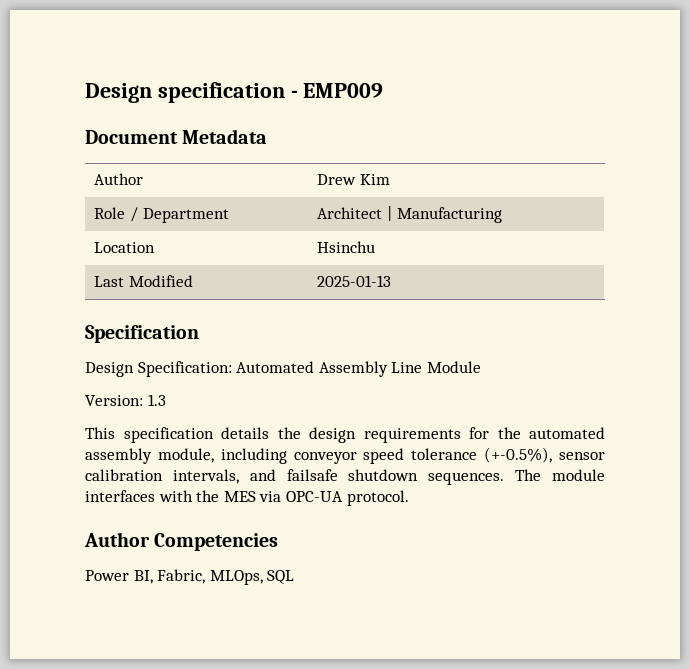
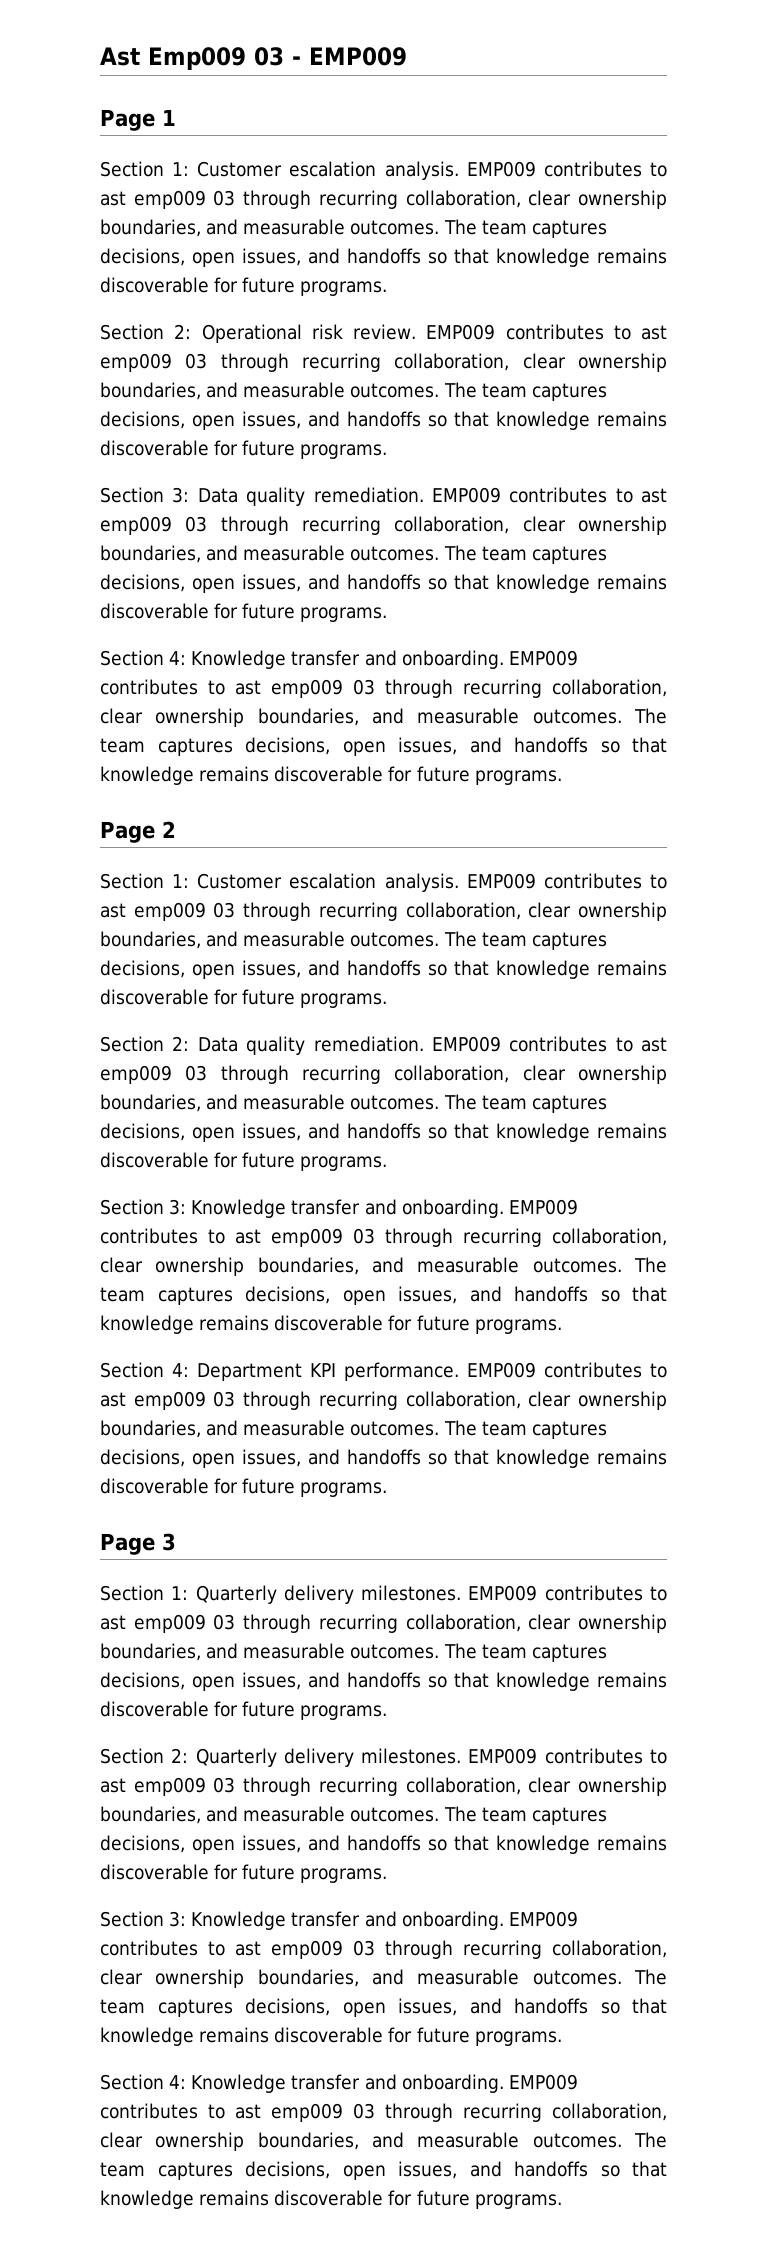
[85,82,285,103] Design specification -> [100,47,284,70] Ast Emp009 03
[85,129,268,144] [94,173,144,185] [317,174,390,185] [94,207,229,223] [317,206,502,223] [94,242,156,253] [317,241,376,253] [94,275,193,287] [317,275,392,287] [85,325,199,343] [85,361,481,377] [85,394,166,406] [85,427,605,443] [85,447,605,464] [85,469,605,485] [85,490,409,506] [84,532,279,551] [85,569,295,585] Document Metadata // Author | Drew Kim // Role / Department | Architect | Manufacturing // Location | Hsinchu // Last Modified | 2025-01-13 // Specification // Design Specification: Automated Assembly Line Module // Version: 1.3 // This specification details the design requirements for the automated assembly module, including conveyor speed tolerance (+-0.5%), sensor calibration intervals, and failsafe shutdown sequences. The module interfaces with the MES via OPC-UA protocol. // Author Competencies // Power BI, Fabric, MLOps, SQL -> [100,109,176,131] [100,161,667,180] [100,190,667,209] [100,219,607,238] [100,248,667,267] [100,277,388,296] [100,324,667,343] [100,353,667,372] [100,382,607,401] [100,411,667,430] [100,440,388,459] [100,487,667,506] [100,516,667,535] [100,545,607,564] [100,574,667,593] [100,603,388,622] [100,650,578,669] [100,679,667,698] [100,708,667,727] [100,737,667,756] [100,766,562,785] [100,821,176,843] [100,873,667,892] [100,902,667,921] [100,931,607,950] [100,960,667,979] [100,989,388,1008] [100,1036,667,1055] [100,1065,667,1084] [100,1094,607,1113] [100,1123,667,1142] [100,1152,388,1171] [100,1199,578,1218] [100,1228,667,1247] [100,1257,667,1276] [100,1286,667,1305] [100,1315,562,1334] [100,1362,667,1381] [100,1391,667,1410] [100,1420,607,1439] [100,1449,667,1468] [100,1478,388,1497] [100,1533,176,1555] [100,1585,668,1604] [100,1614,667,1633] [100,1643,607,1662] [100,1672,667,1691] [100,1701,388,1720] [100,1748,668,1767] [100,1777,667,1796] [100,1806,607,1825] [100,1835,667,1854] [100,1864,388,1883] [100,1911,578,1930] [100,1940,667,1959] [100,1969,667,1988] [100,1998,667,2017] [100,2027,562,2046] [100,2074,578,2093] [100,2103,667,2122] [100,2132,667,2151] [100,2161,667,2180] [100,2190,562,2209] Page 1 // Section 1: Customer escalation analysis. EMP009 contributes to ast emp009 03 through recurring collaboration, clear ownership boundaries, and measurable outcomes. The team captures decisions, open issues, and handoffs so that knowledge remains discoverable for future programs. // Section 2: Operational risk review. EMP009 contributes to ast emp009 03 through recurring collaboration, clear ownership boundaries, and measurable outcomes. The team captures decisions, open issues, and handoffs so that knowledge remains discoverable for future programs. // Section 3: Data quality remediation. EMP009 contributes to ast emp009 03 through recurring collaboration, clear ownership boundaries, and measurable outcomes. The team captures decisions, open issues, and handoffs so that knowledge remains discoverable for future programs. // Section 4: Knowledge transfer and onboarding. EMP009 contributes to ast emp009 03 through recurring collaboration, clear ownership boundaries, and measurable outcomes. The team captures decisions, open issues, and handoffs so that knowledge remains discoverable for future programs. // Page 2 // Section 1: Customer escalation analysis. EMP009 contributes to ast emp009 03 through recurring collaboration, clear ownership boundaries, and measurable outcomes. The team captures decisions, open issues, and handoffs so that knowledge remains discoverable for future programs. // Section 2: Data quality remediation. EMP009 contributes to ast emp009 03 through recurring collaboration, clear ownership boundaries, and measurable outcomes. The team captures decisions, open issues, and handoffs so that knowledge remains discoverable for future programs. // Section 3: Knowledge transfer and onboarding. EMP009 contributes to ast emp009 03 through recurring collaboration, clear ownership boundaries, and measurable outcomes. The team captures decisions, open issues, and handoffs so that knowledge remains discoverable for future programs. // Section 4: Department KPI performance. EMP009 contributes to ast emp009 03 through recurring collaboration, clear ownership boundaries, and measurable outcomes. The team captures decisions, open issues, and handoffs so that knowledge remains discoverable for future programs. // Page 3 // Section 1: Quarterly delivery milestones. EMP009 contributes to ast emp009 03 through recurring collaboration, clear ownership boundaries, and measurable outcomes. The team captures decisions, open issues, and handoffs so that knowledge remains discoverable for future programs. // Section 2: Quarterly delivery milestones. EMP009 contributes to ast emp009 03 through recurring collaboration, clear ownership boundaries, and measurable outcomes. The team captures decisions, open issues, and handoffs so that knowledge remains discoverable for future programs. // Section 3: Knowledge transfer and onboarding. EMP009 contributes to ast emp009 03 through recurring collaboration, clear ownership boundaries, and measurable outcomes. The team captures decisions, open issues, and handoffs so that knowledge remains discoverable for future programs. // Section 4: Knowledge transfer and onboarding. EMP009 contributes to ast emp009 03 through recurring collaboration, clear ownership boundaries, and measurable outcomes. The team captures decisions, open issues, and handoffs so that knowledge remains discoverable for future programs.

